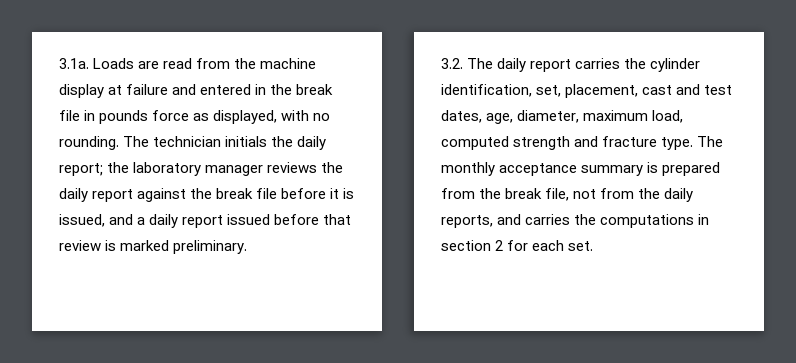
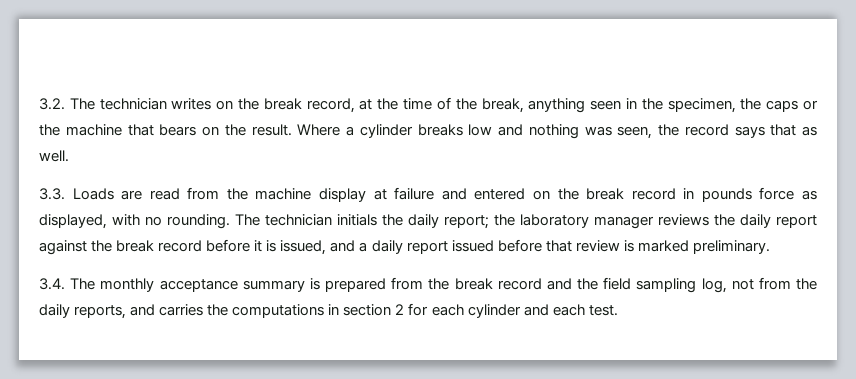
[59,58,89,69] 3.1a. -> [39,97,819,113] [39,124,817,139] [39,150,69,162] [39,188,65,200] 3.2. The technician writes on the break record, at the time of the break, anything seen in the specimen, the caps or the machine that bears on the result. Where a cylinder breaks low and nothing was seen, the record says that as well. // 3.3.
[255,84,334,95] [59,110,80,121] in the break file -> [532,188,676,200] on the break record
[256,188,278,199] file -> [158,240,203,252] record
[441,58,701,72] [441,84,733,98] [441,110,684,124] [441,136,694,150] 3.2. The daily report carries the cylinder identification, set, placement, cast and test dates, age, diameter, maximum load, computed strength and fracture type. -> [39,278,65,290] 3.4.
[545,188,570,201] file, -> [497,277,727,293] record and the field sampling log,
[568,241,594,251] set. -> [467,304,618,318] cylinder and each test.

